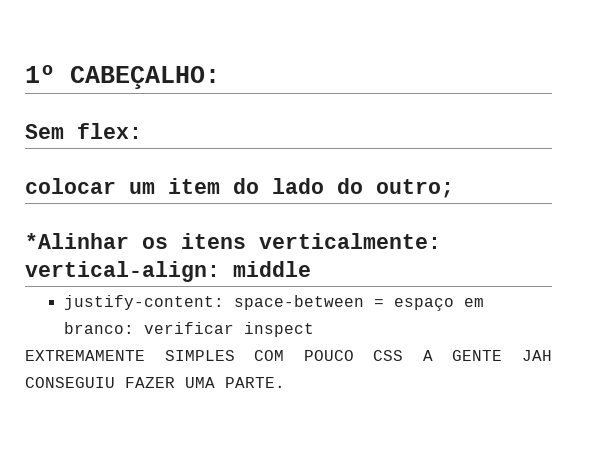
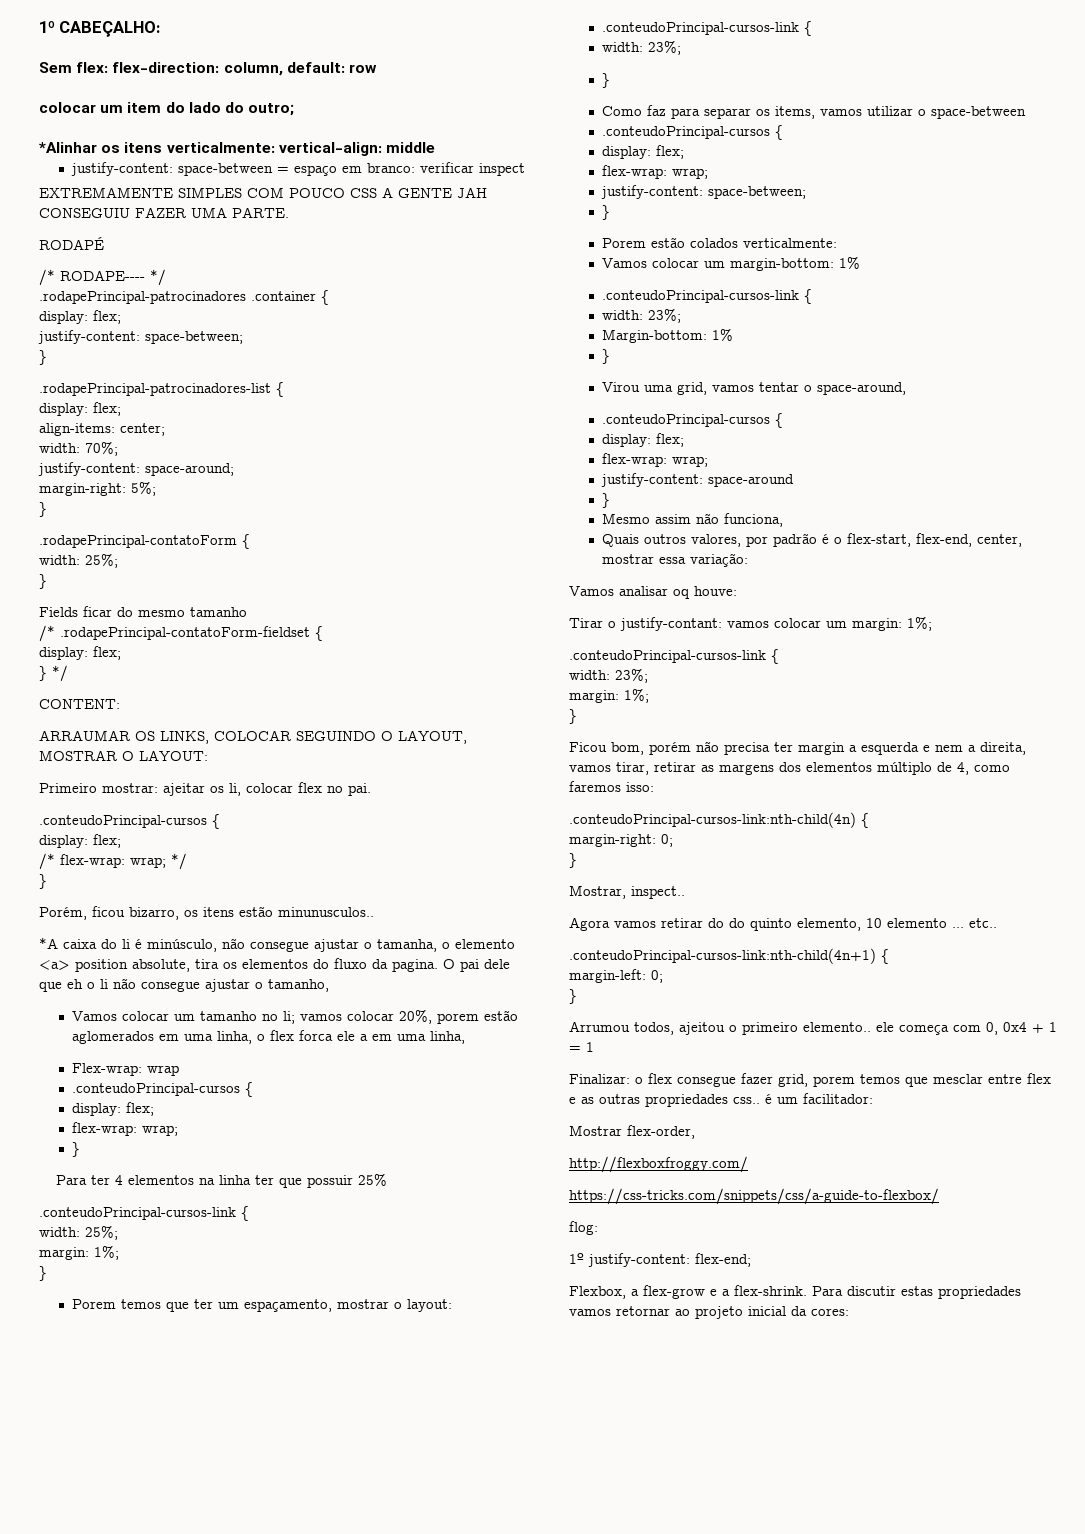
(142, 131) none -> [112,62,377,76] flex-direction: column, default: row
(285, 382) none -> [39,237,104,250] [39,269,166,286] [39,290,329,305] [39,310,121,324] [38,330,243,344] [39,350,47,365] [39,382,284,397] [39,402,121,416] [39,423,165,436] [39,441,118,456] [38,462,234,476] [39,481,156,496] [39,502,47,517] [39,534,250,549] [39,553,118,568] [39,574,47,589] [39,606,247,617] [39,625,323,642] [39,646,121,660] [39,665,68,682] [39,699,120,709] [39,730,467,744] [39,750,208,761] [39,782,371,796] [39,814,220,829] [39,834,121,848] [39,853,187,870] [39,874,47,889] [39,906,374,920] [39,937,515,952] [39,958,510,972] [39,978,329,992] [72,1009,519,1024] [72,1030,466,1044] [72,1063,180,1076] [72,1082,254,1097] [72,1102,155,1116] [72,1122,179,1136] [72,1142,81,1157] [56,1173,388,1188] [39,1206,249,1221] [39,1225,118,1240] [39,1245,119,1260] [39,1266,47,1281] [72,1299,453,1312] [602,21,813,36] [602,40,682,55] [602,73,611,88] [602,105,1027,119] [602,125,784,140] [602,145,685,159] [602,165,709,179] [601,185,807,199] [602,205,611,220] [602,237,838,248] [602,256,861,271] [602,289,813,304] [602,308,682,323] [602,328,734,343] [602,349,611,364] [602,382,907,395] [602,413,784,428] [602,433,685,447] [602,453,709,467] [601,473,795,487] [602,493,611,508] [602,513,784,527] [602,533,1023,547] [602,553,749,567] [569,586,737,599] [569,616,932,631] [569,649,779,664] [569,668,648,683] [569,688,649,703] [569,709,577,724] [569,741,1026,755] [569,762,1010,775] [569,781,654,792] [569,812,869,828] [569,834,673,847] [569,853,577,868] [569,885,685,899] [569,917,997,931] [569,948,889,964] [569,969,663,983] [569,989,577,1004] [569,1021,1057,1035] [569,1042,594,1052] [569,1073,1051,1087] [569,1093,873,1107] [569,1125,695,1139] [569,1156,748,1173] [569,1188,939,1205] [569,1221,598,1235] [569,1253,751,1267] [569,1285,1021,1299] [569,1306,849,1319] // RODAPÉ // /* RODAPE---- */ // .rodapePrincipal-patrocinadores .container { // display: flex; // justify-content: space-between; // } // .rodapePrincipal-patrocinadores-list { // display: flex; // align-items: center; // width: 70%; // justify-content: space-around; // margin-right: 5%; // } // .rodapePrincipal-contatoForm { // width: 25%; // } // Fields ficar do mesmo tamanho // /* .rodapePrincipal-contatoForm-fieldset { // display: flex; // } */ // CONTENT: // ARRAUMAR OS LINKS, COLOCAR SEGUINDO O LAYOUT, MOSTRAR O LAYOUT: // Primeiro mostrar: ajeitar os li, colocar flex no pai. // .conteudoPrincipal-cursos { // display: flex; // /* flex-wrap: wrap; */ // } // Porém, ficou bizarro, os itens estão minunusculos.. // *A caixa do li é minúsculo, não consegue ajustar o tamanha, o elemento <a> position absolute, tira os elementos do fluxo da pagina. O pai dele que eh o li não consegue ajustar o tamanho, // Vamos colocar um tamanho no li; vamos colocar 20%, porem estão aglomerados em uma linha, o flex forca ele a em uma linha, // Flex-wrap: wrap // .conteudoPrincipal-cursos { // display: flex; // flex-wrap: wrap; // } // Para ter 4 elementos na linha ter que possuir 25% // .conteudoPrincipal-cursos-link { // width: 25%; // margin: 1%; // } // Porem temos que ter um espaçamento, mostrar o layout: // .conteudoPrincipal-cursos-link { // width: 23%; // } // Como faz para separar os items, vamos utilizar o space-between // .conteudoPrincipal-cursos { // display: flex; // flex-wrap: wrap; // justify-content: space-between; // } // Porem estão colados verticalmente: // Vamos colocar um margin-bottom: 1% // .conteudoPrincipal-cursos-link { // width: 23%; // Margin-bottom: 1% // } // Virou uma grid, vamos tentar o space-around, // .conteudoPrincipal-cursos { // display: flex; // flex-wrap: wrap; // justify-content: space-around // } // Mesmo assim não funciona, // Quais outros valores, por padrão é o flex-start, flex-end, center, mostrar essa variação: // Vamos analisar oq houve: // Tirar o justify-contant: vamos colocar um margin: 1%; // .conteudoPrincipal-cursos-link { // width: 23%; // margin: 1%; // } // Ficou bom, porém não precisa ter margin a esquerda e nem a direita, vamos tirar, retirar as margens dos elementos múltiplo de 4, como faremos isso: // .conteudoPrincipal-cursos-link:nth-child(4n) { // margin-right: 0; // } // Mostrar, inspect.. // Agora vamos retirar do do quinto elemento, 10 elemento ... etc.. // .conteudoPrincipal-cursos-link:nth-child(4n+1) { // margin-left: 0; // } // Arrumou todos, ajeitou o primeiro elemento.. ele começa com 0, 0x4 + 1 = 1 // Finalizar: o flex consegue fazer grid, porem temos que mesclar entre flex e as outras propriedades css.. é um facilitador: // Mostrar flex-order, // http://flexboxfroggy.com/ // https://css-tricks.com/snippets/css/a-guide-to-flexbox/ // flog: // 1º justify-content: flex-end; // Flexbox, a flex-grow e a flex-shrink. Para discutir estas propriedades vamos retornar ao projeto inicial da cores:

